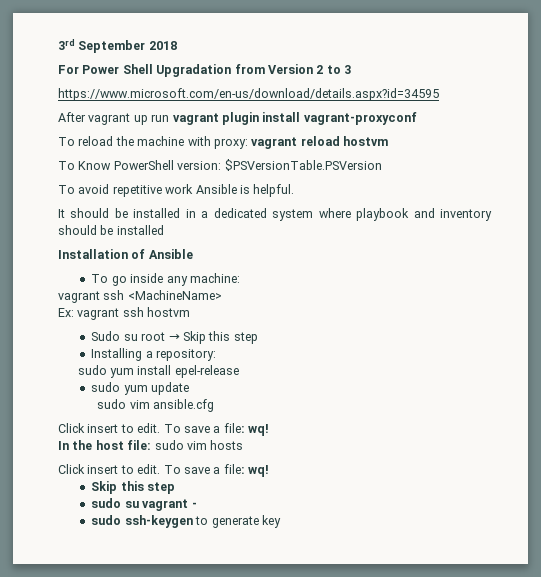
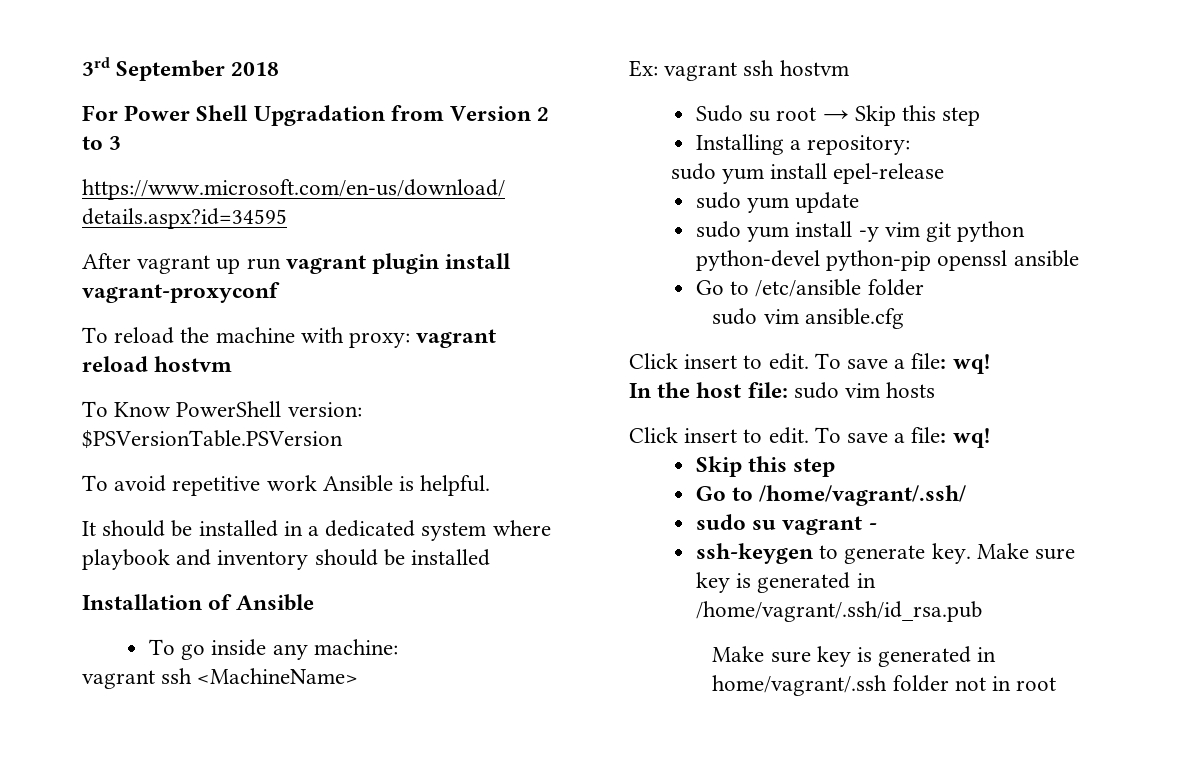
(190, 388) none -> [695,221,1026,242] [695,250,1079,271] [695,279,924,297] // sudo yum install -y vim git python python-devel python-pip openssl ansible // Go to /etc/ansible folder
(176, 488) none -> [695,485,967,506] // Go to /home/vagrant/.ssh/
[91,515,122,525] sudo -> (877, 526) none
[261,515,281,528] key -> [931,543,1076,564] [695,572,876,593] [695,601,982,622] [712,646,997,667] [712,675,1057,696] key. Make sure key is generated in /home/vagrant/.ssh/id_rsa.pub // Make sure key is generated in home/vagrant/.ssh folder not in root

